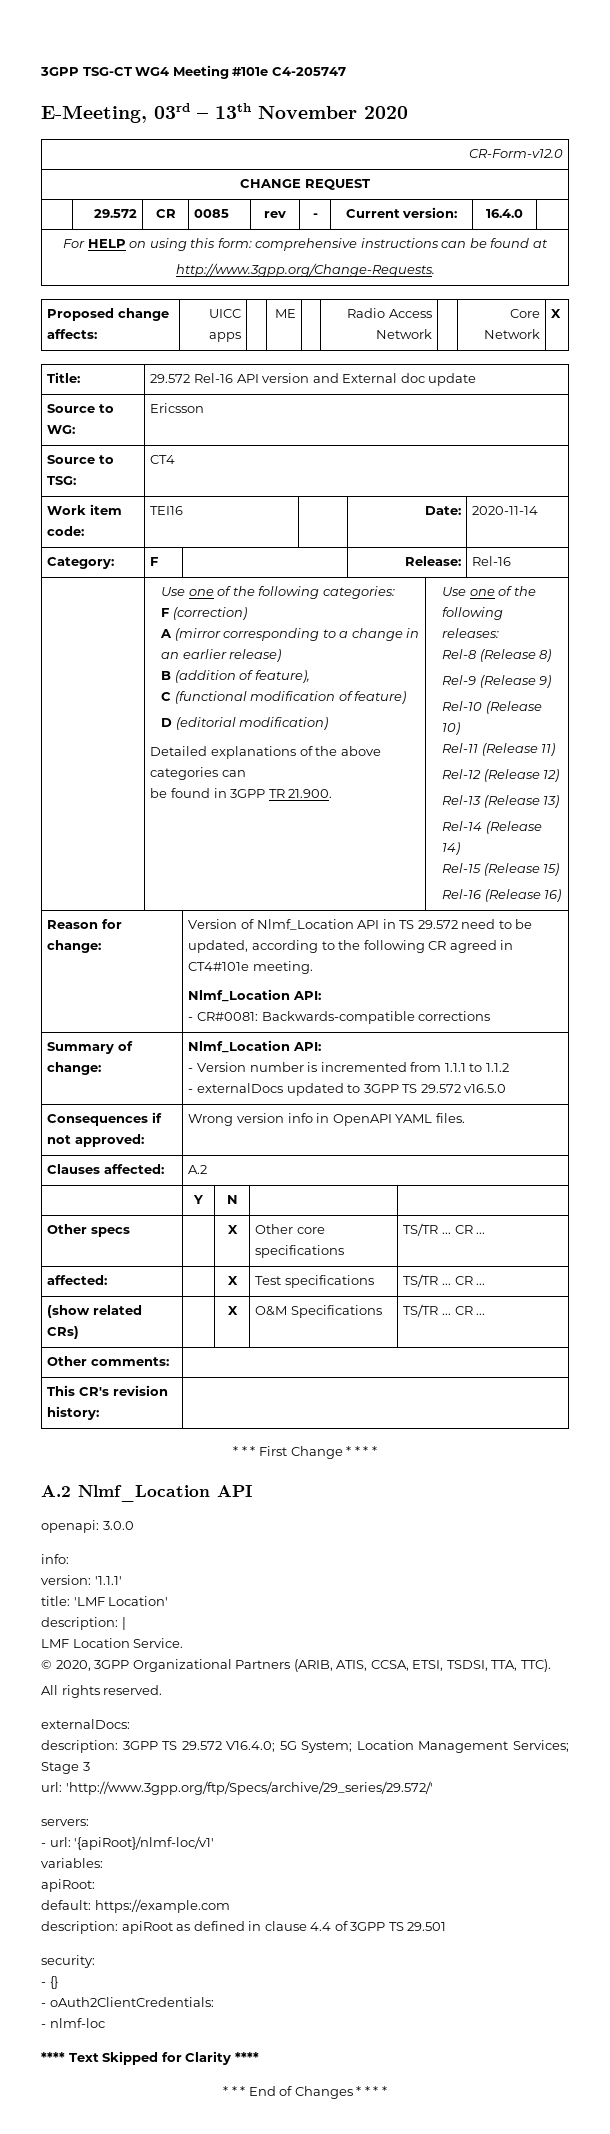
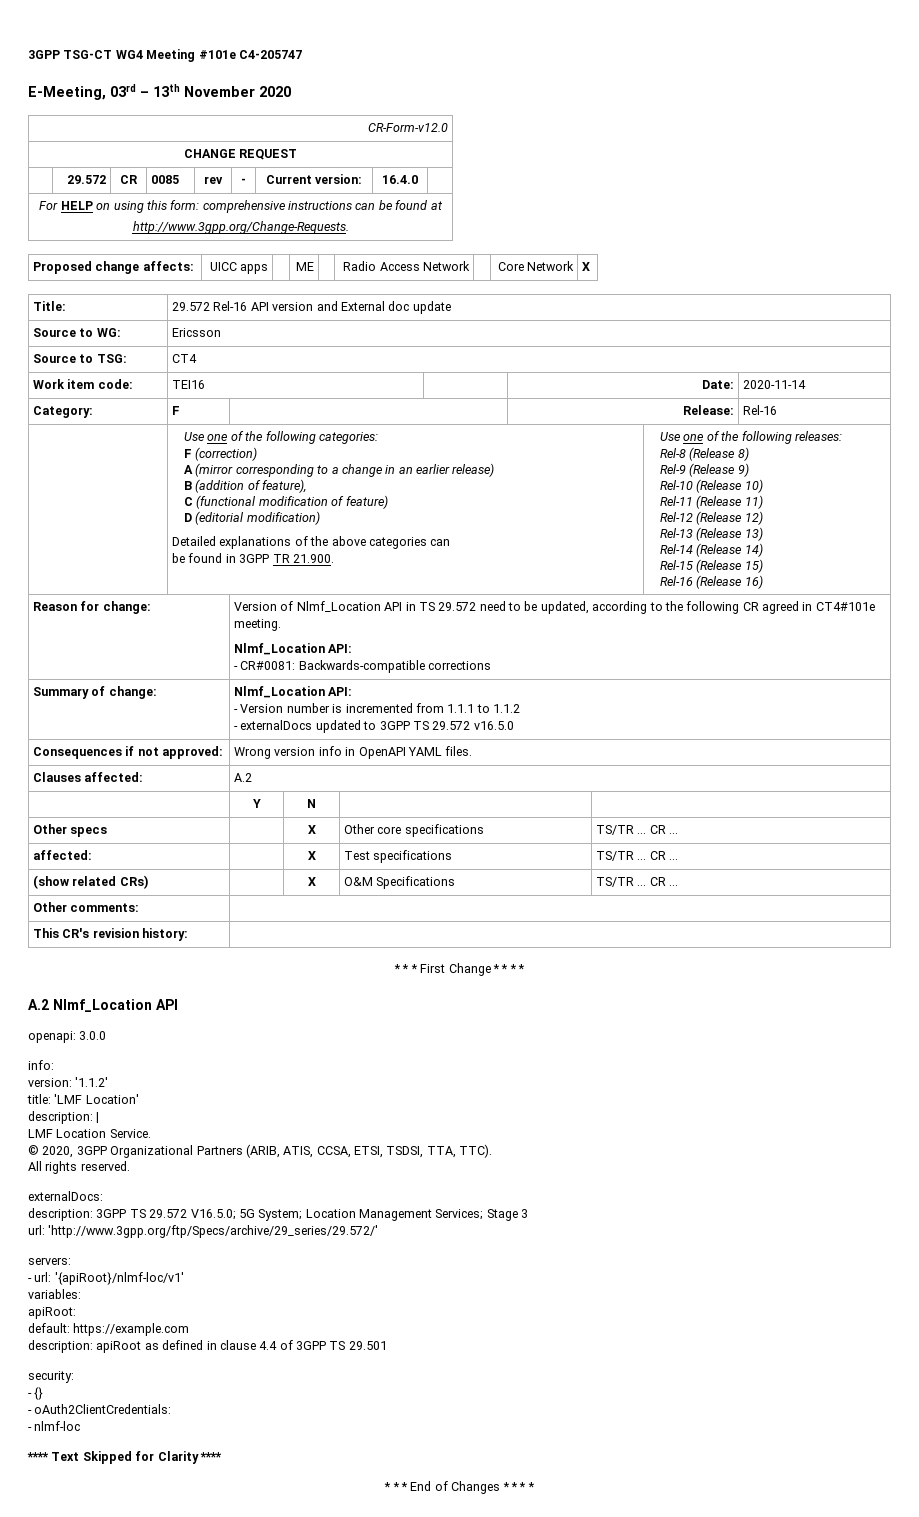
[94,1576,122,1585] '1.1.1' -> [75,1077,109,1087] '1.1.2'
[226,1741,276,1752] V16.4.0; -> [190,1209,236,1220] V16.5.0;

